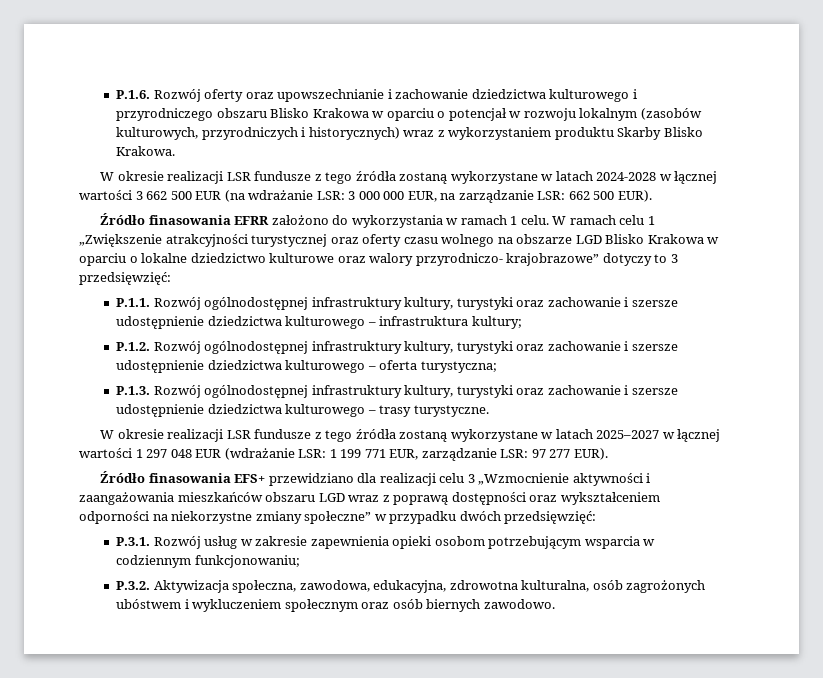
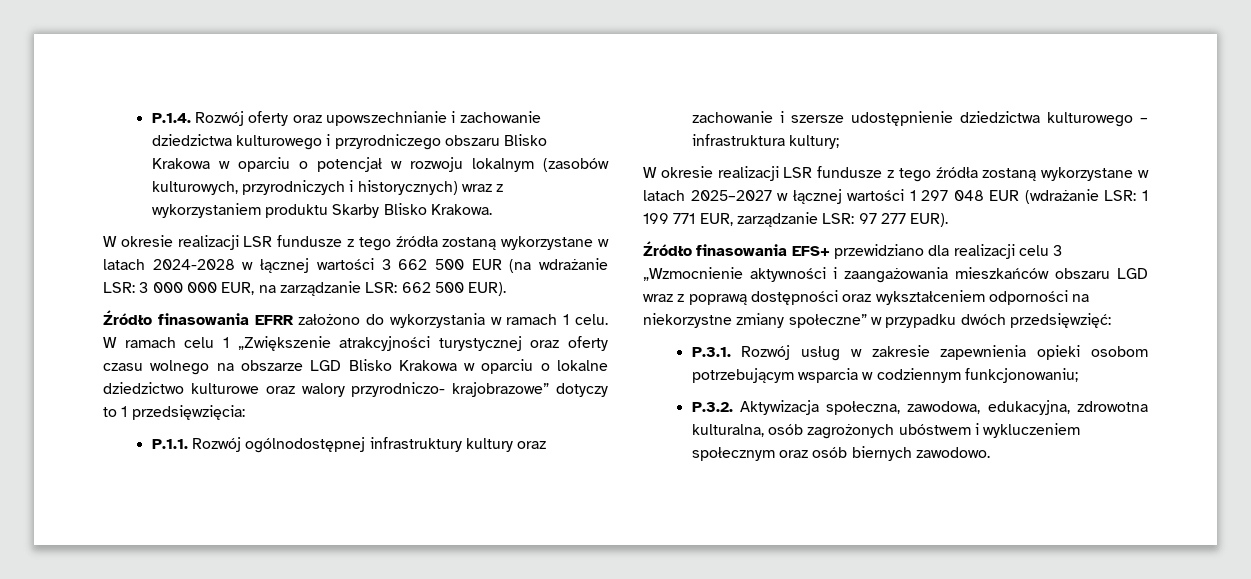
[116,90,151,99] P.1.6. -> [151,113,191,123] P.1.4.
[670,254,678,263] [79,272,171,285] 3 przedsięwzięć: -> [121,405,245,420] 1 przedsięwzięcia:
[404,297,513,310] kultury, turystyki -> [465,438,513,452] kultury
[116,341,678,354] [116,360,497,373] [116,385,678,398] [116,404,489,417] // P.1.2. Rozwój ogólnodostępnej infrastruktury kultury, turystyki oraz zachowanie i szersze udostępnienie dziedzictwa kulturowego – oferta turystyczna; // P.1.3. Rozwój ogólnodostępnej infrastruktury kultury, turystyki oraz zachowanie i szersze udostępnienie dziedzictwa kulturowego – trasy turystyczne. -> (839, 142) none

